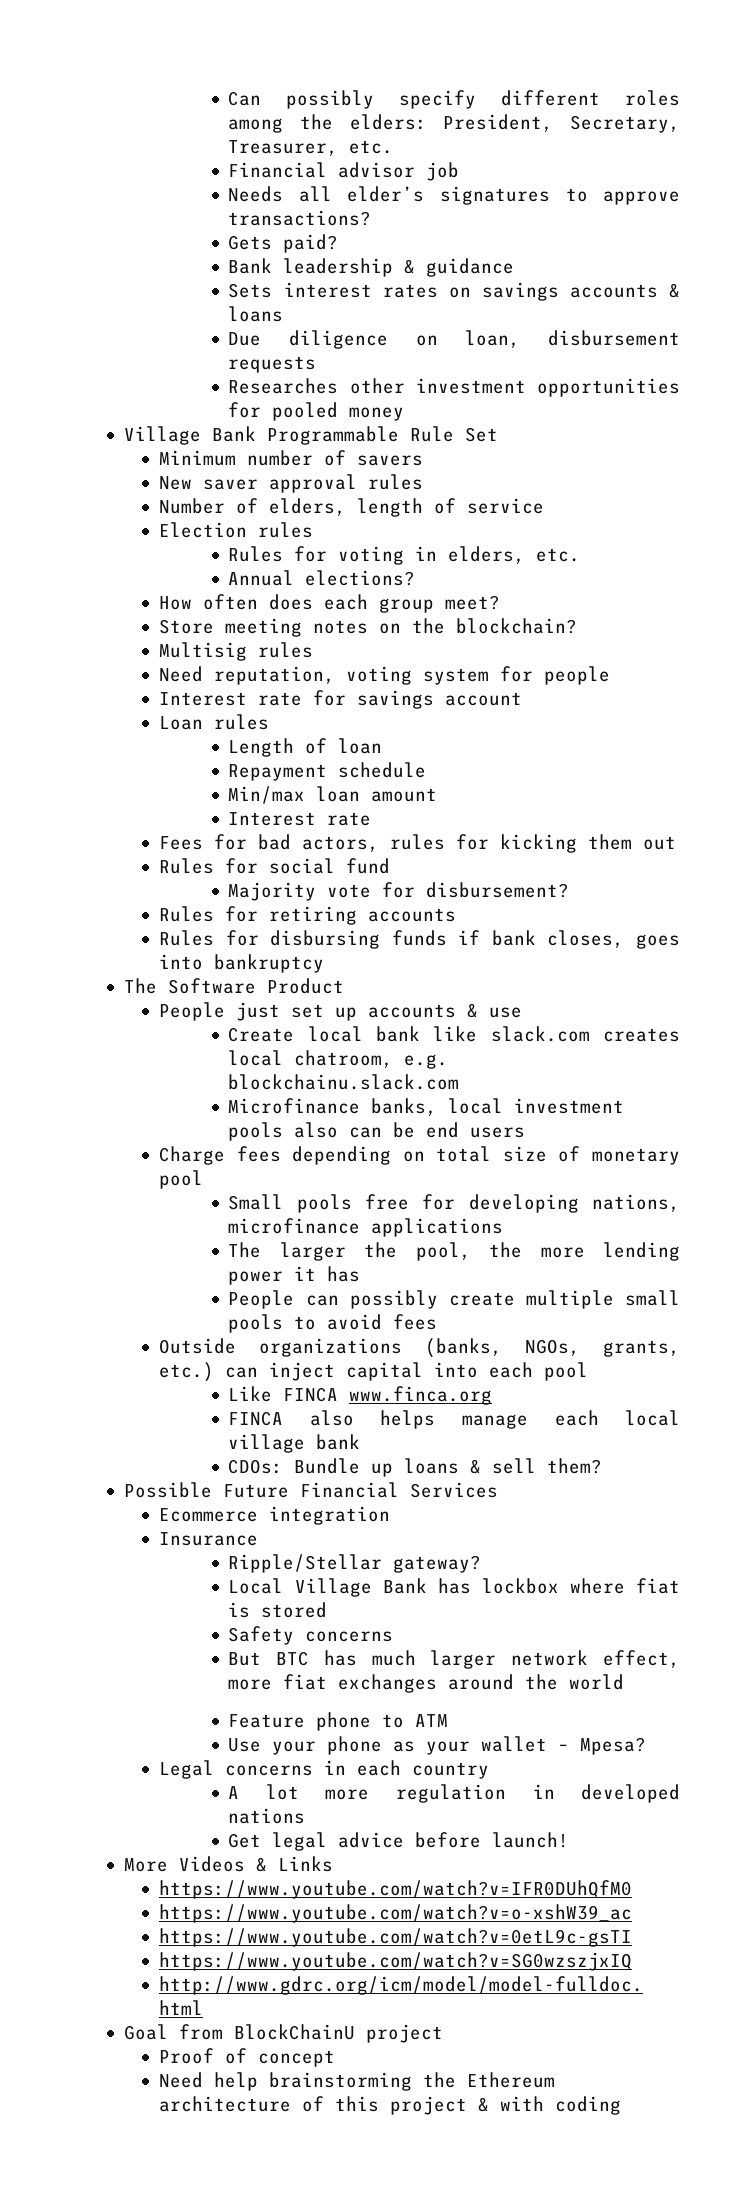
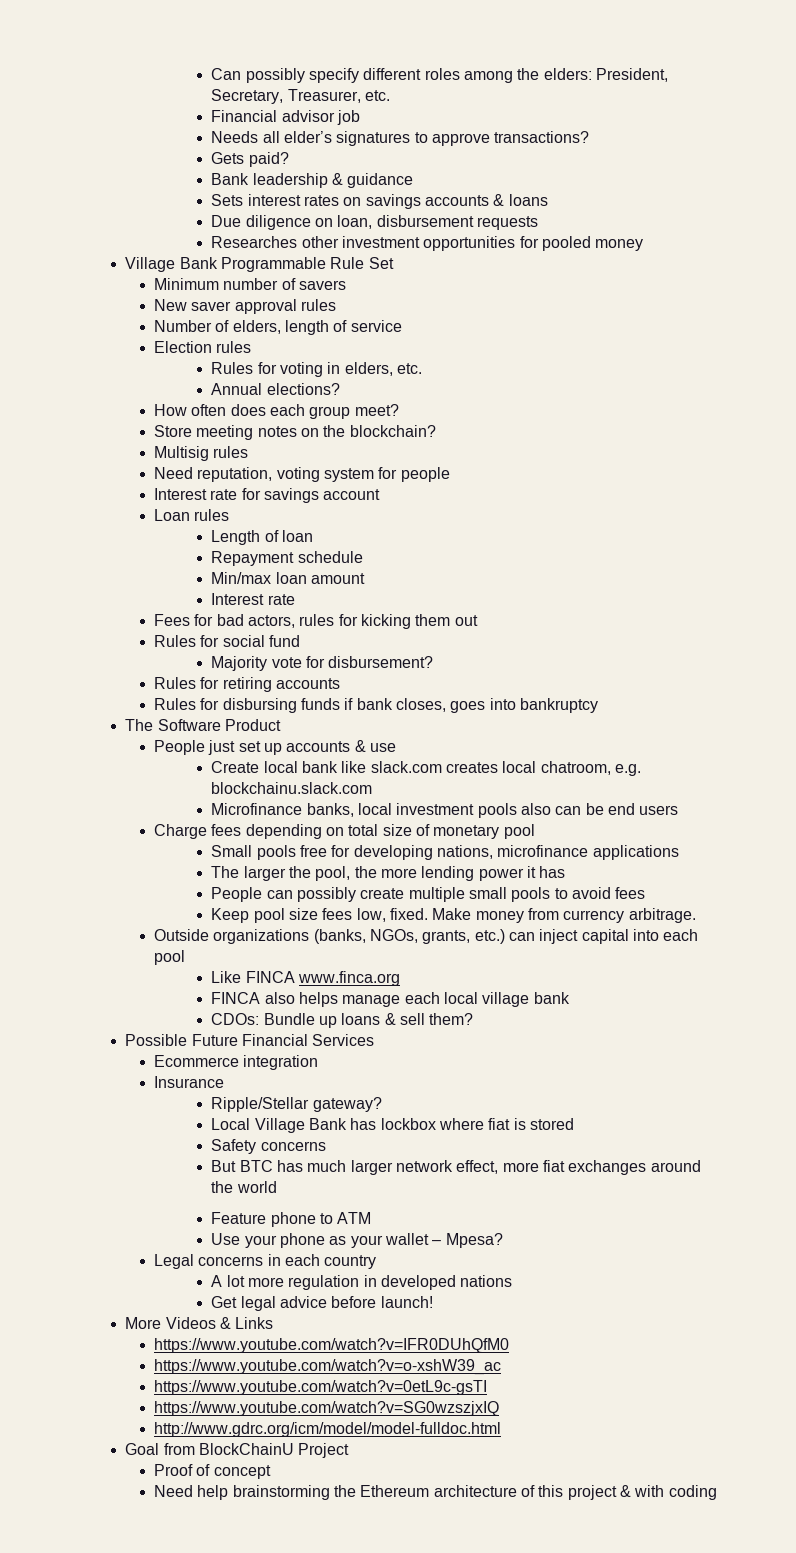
(438, 1322) none -> [211,908,696,923] // Keep pool size fees low, fixed. Make money from currency arbitrage.
[366,2024,444,2043] project -> [298,1443,350,1458] Project

